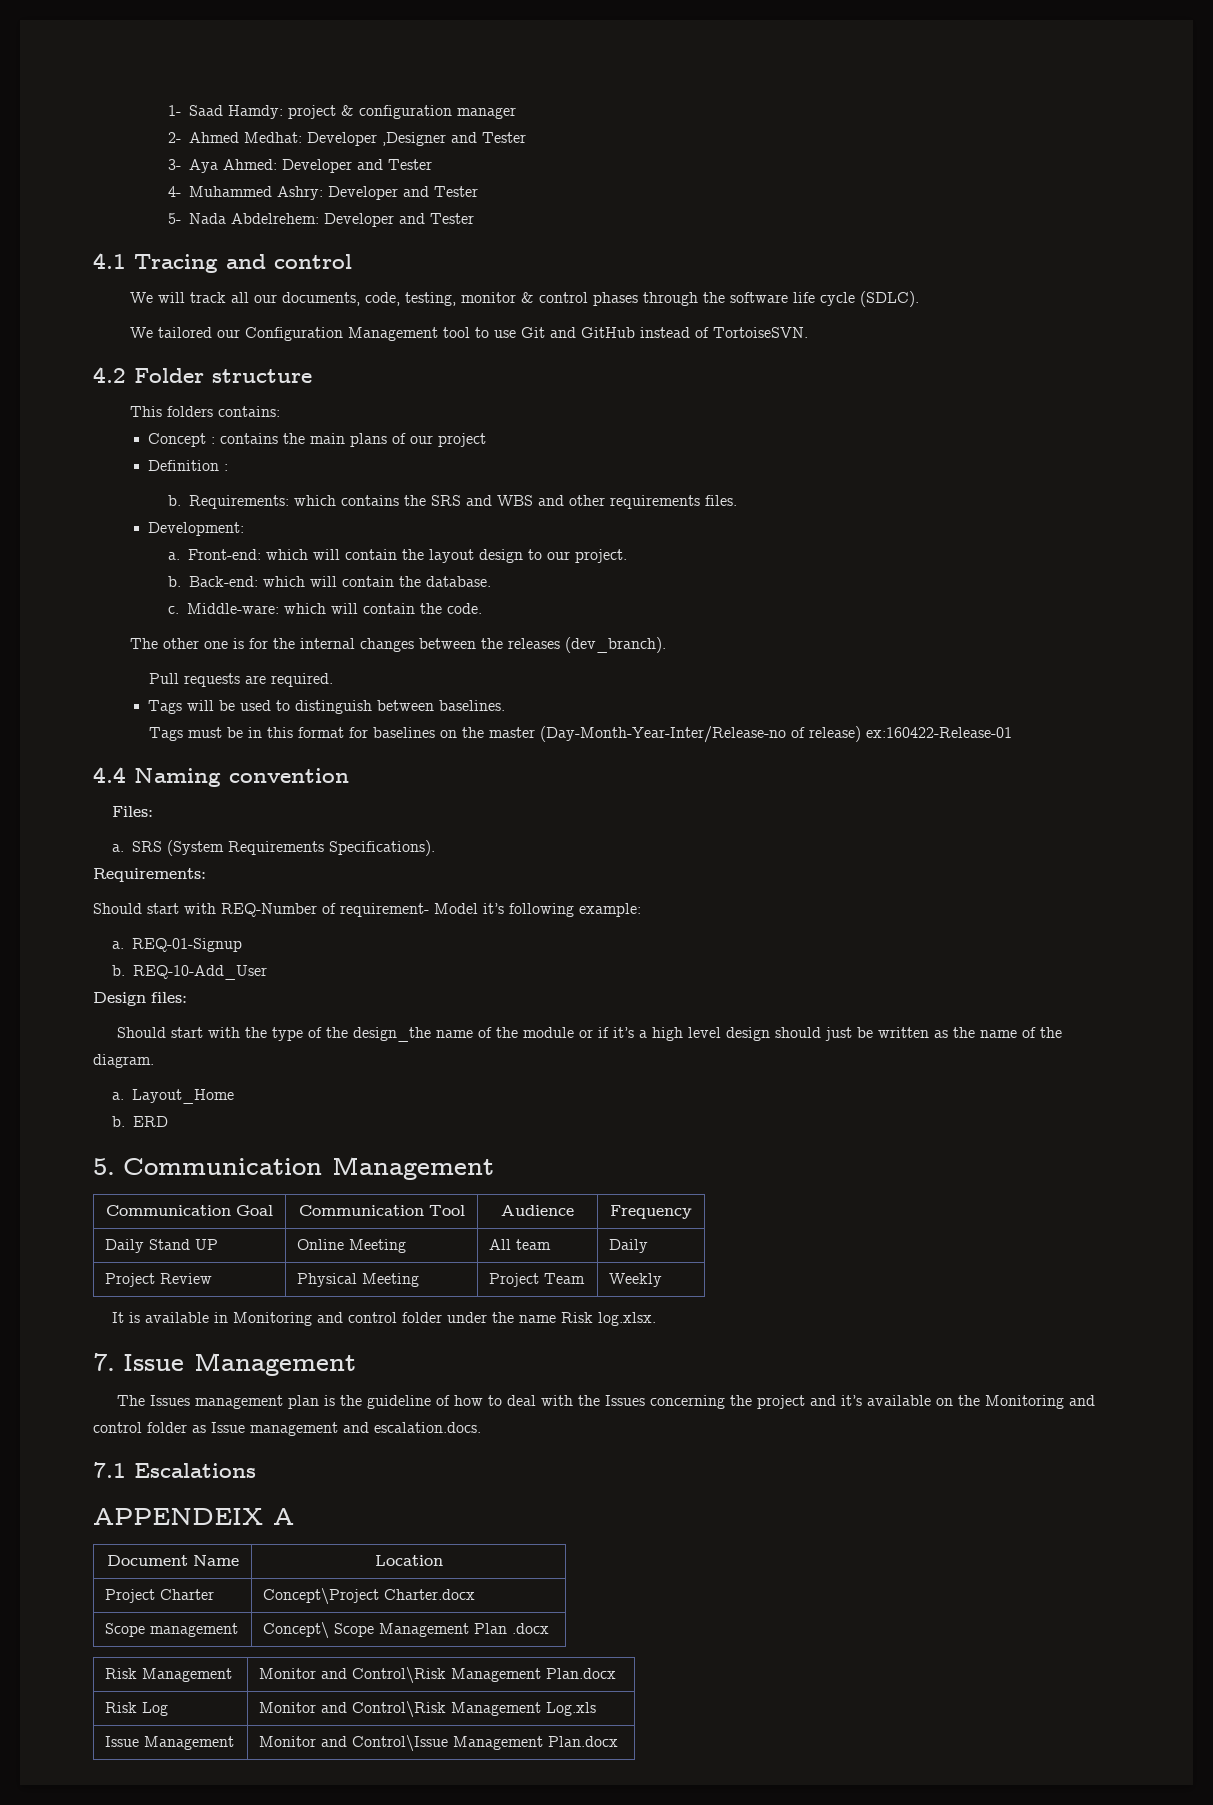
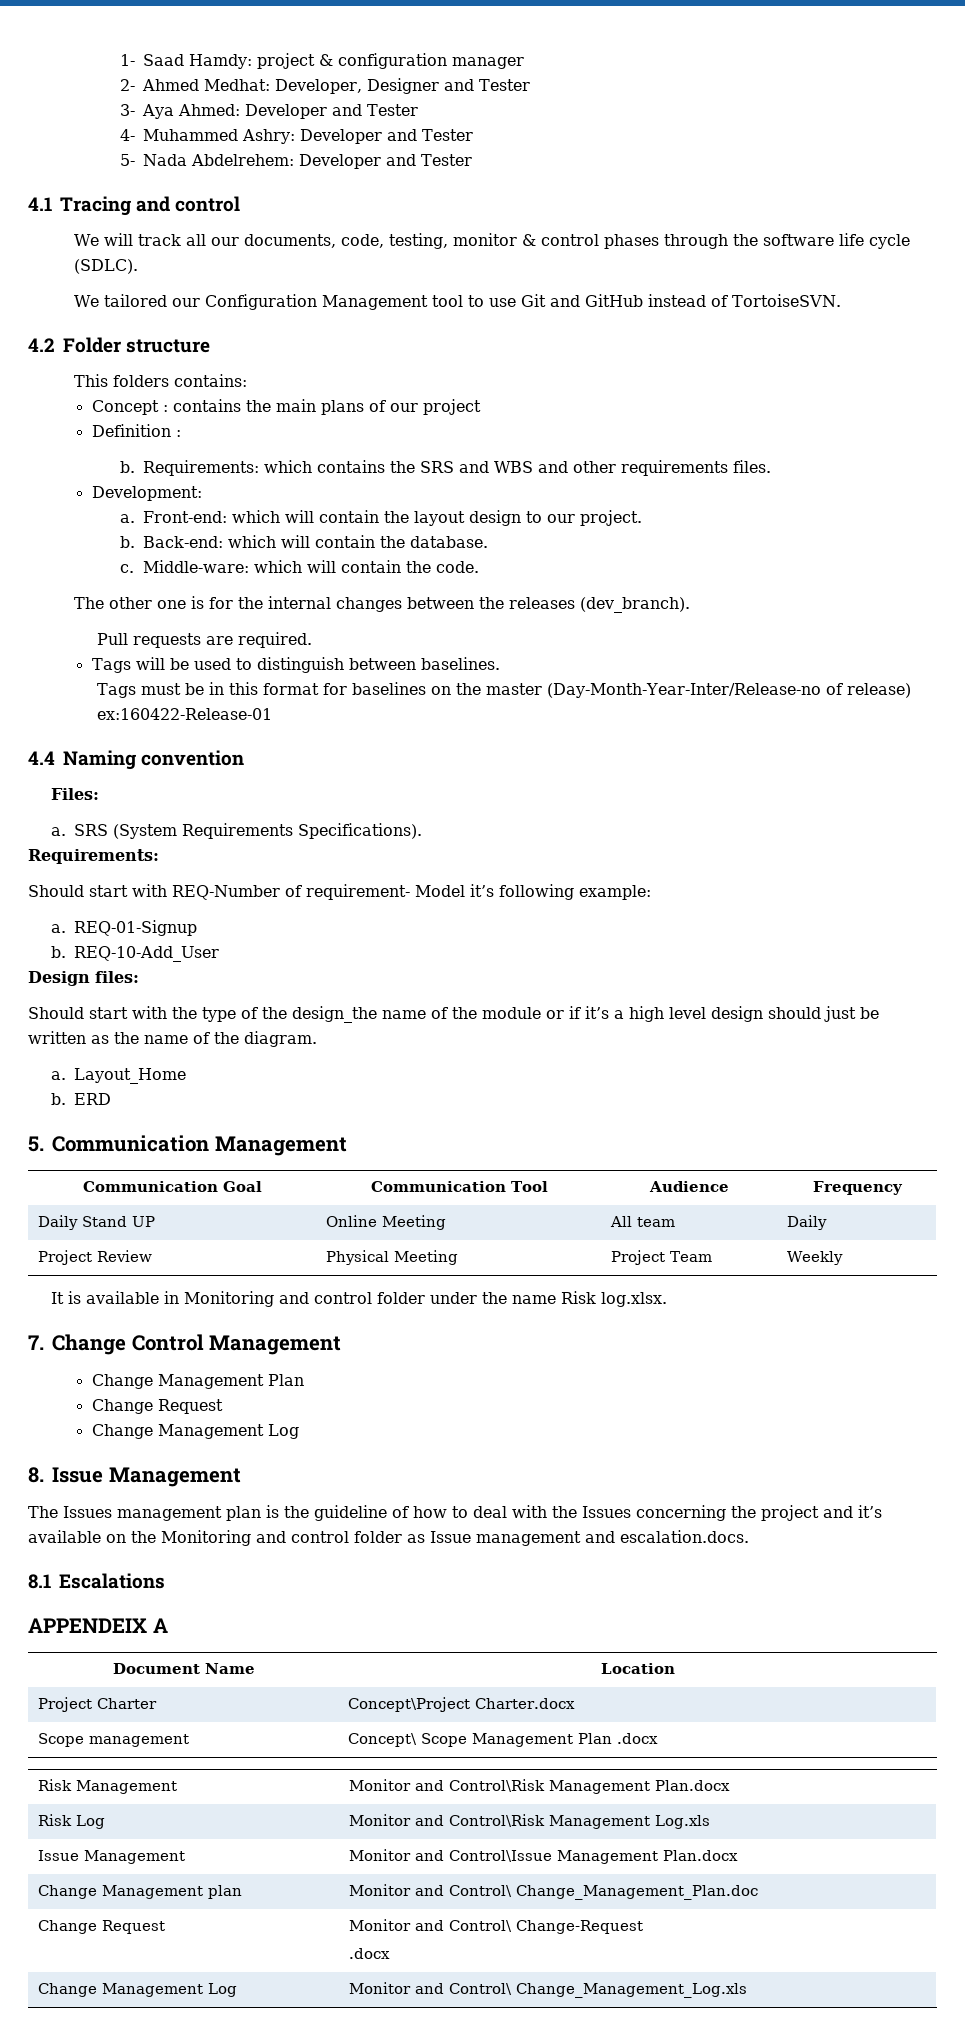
[306,132,446,146] Developer ,Designer -> [274,78,439,94] Developer, Designer
(115, 1362) none -> [52,1334,342,1355] [91,1374,304,1389] [91,1399,223,1414] [91,1424,299,1439] [28,1467,44,1483] Change Control Management // Change Management Plan // Change Request // Change Management Log // 8.
[93,1462,126,1478] 7.1 -> [28,1574,51,1589] 8.1
(619, 1741) none -> [37,1885,242,1899] [348,1884,758,1900] [37,1920,165,1934] [348,1919,643,1934] [348,1948,390,1959] [37,1983,237,1997] [348,1982,747,1998] // Change Management plan | Monitor and Control\ Change_Management_Plan.doc // Change Request | Monitor and Control\ Change-Request // .docx // Change Management Log | Monitor and Control\ Change_Management_Log.xls

